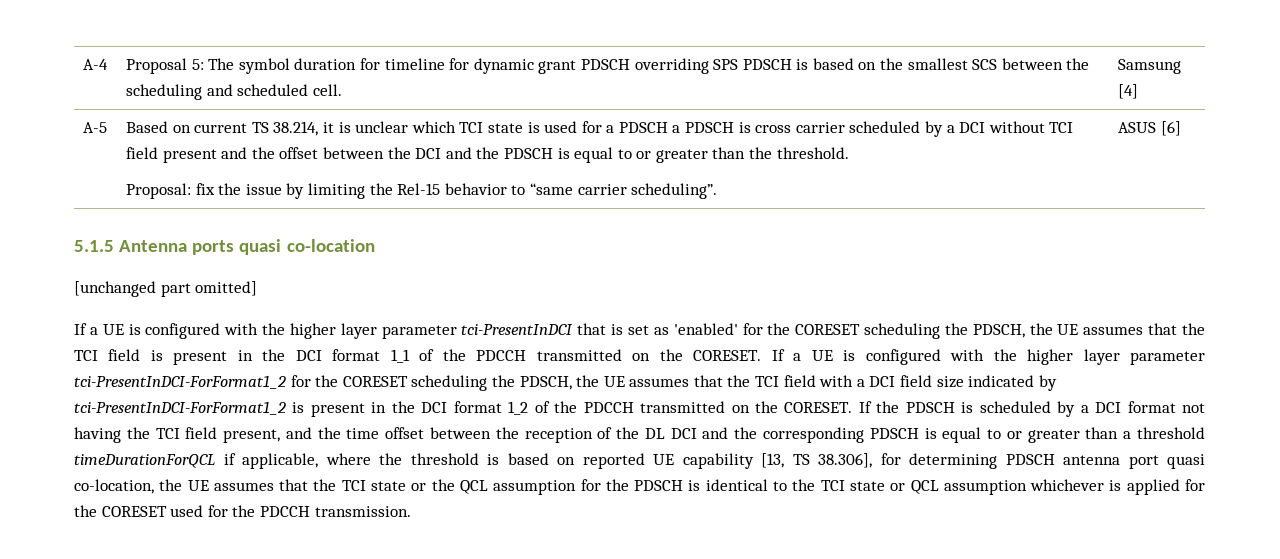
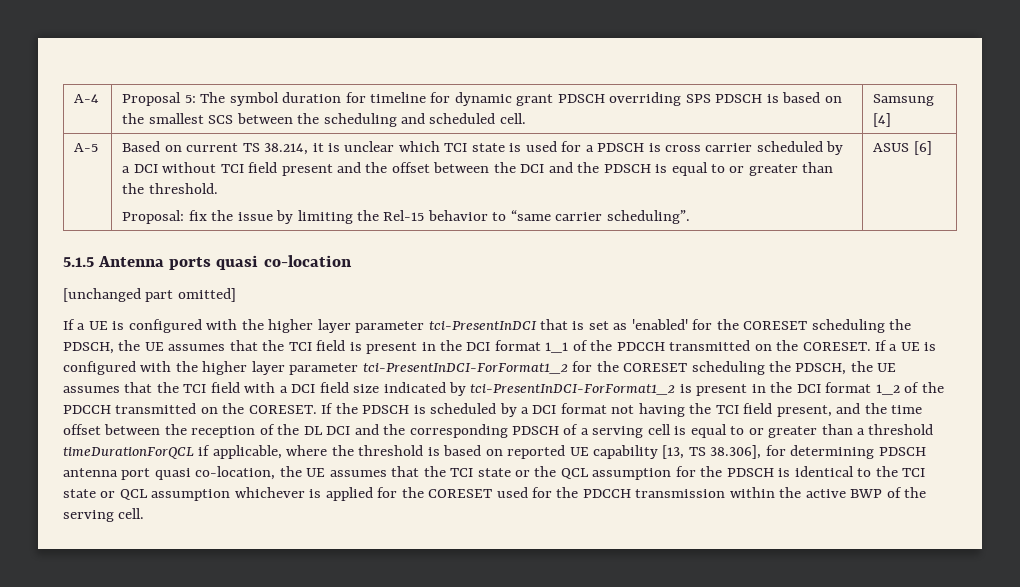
[672,122,735,133] a PDSCH -> (645, 147) none
(919, 433) none -> [563,424,671,438] of a serving cell
[314,506,411,517] transmission. -> [635,487,927,498] [63,508,145,522] transmission within the active BWP of the serving cell.

